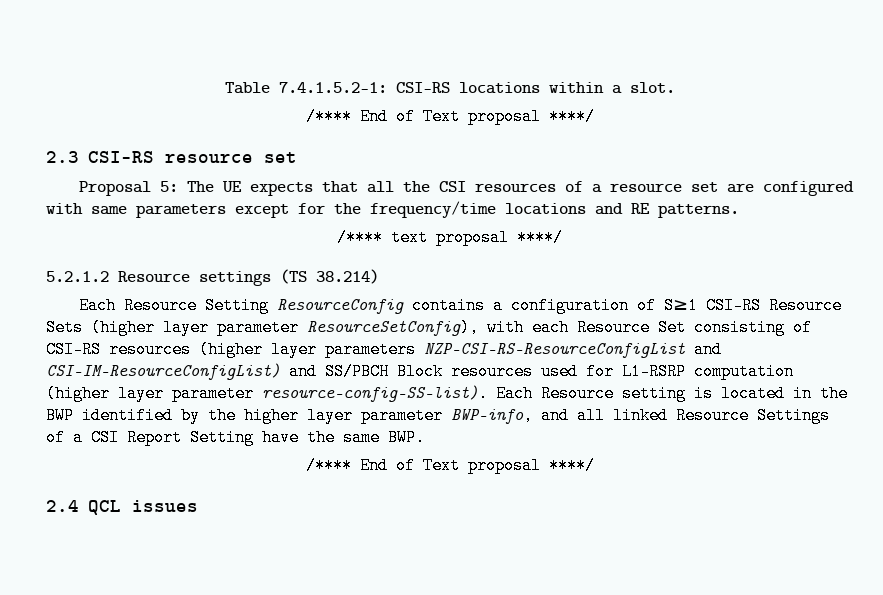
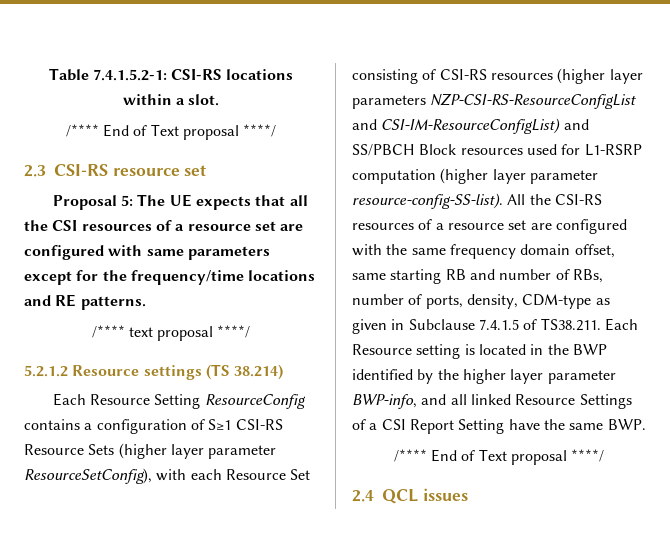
(488, 393) none -> [507,194,602,205] [352,219,627,234] [352,244,615,259] [352,269,603,284] [352,294,610,309] [352,318,601,334] All the CSI-RS resources of a resource set are configured with the same frequency domain offset, same starting RB and number of RBs, number of ports, density, CDM-type as given in Subclause 7.4.1.5 of TS38.211.

